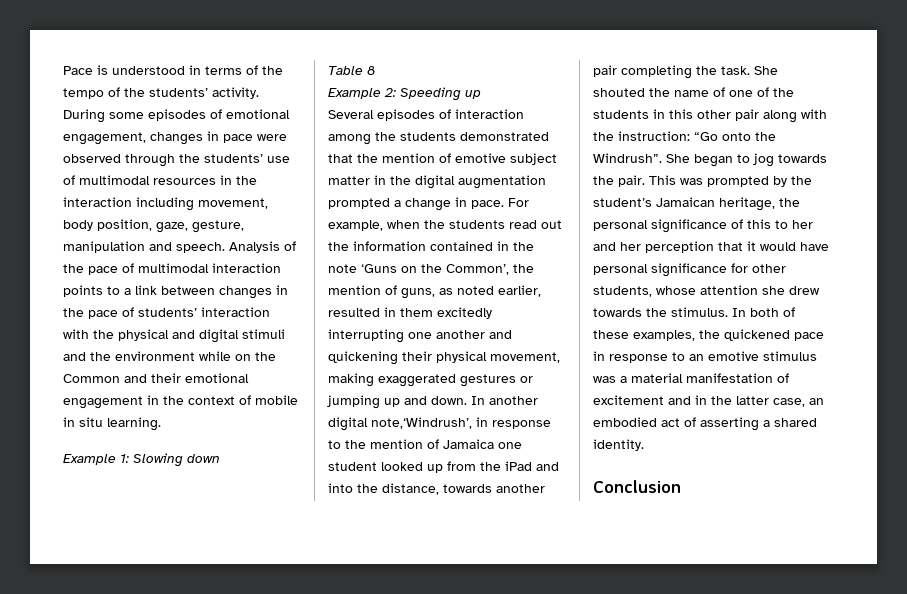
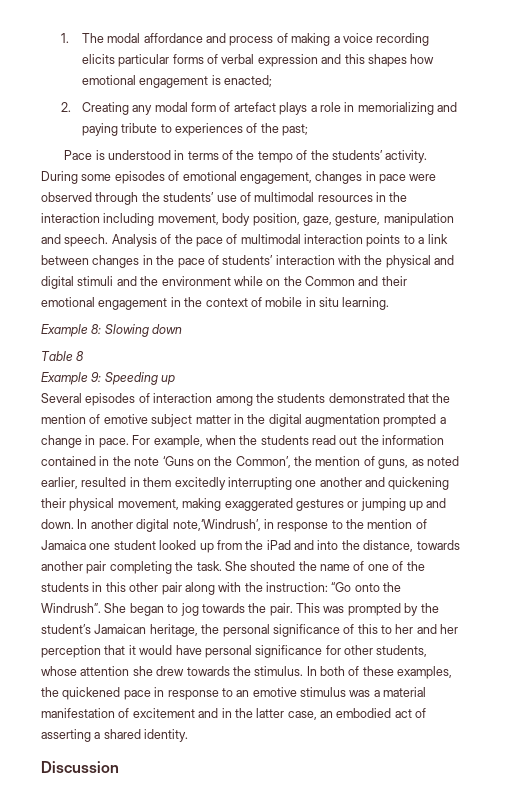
(63, 70) none -> [61,33,430,46] [81,54,435,67] [81,75,273,88] [61,102,458,115] [81,123,309,136] 1. The modal affordance and process of making a voice recording elicits particular forms of verbal expression and this shapes how emotional engagement is enacted; // 2. Creating any modal form of artefact plays a role in memorializing and paying tribute to experiences of the past; //
[120,454,129,463] 1: -> [91,324,102,334] 8:
[384,88,396,97] 2: -> [91,372,102,382] 9:
[593,480,681,493] Conclusion -> [41,761,119,773] Discussion

